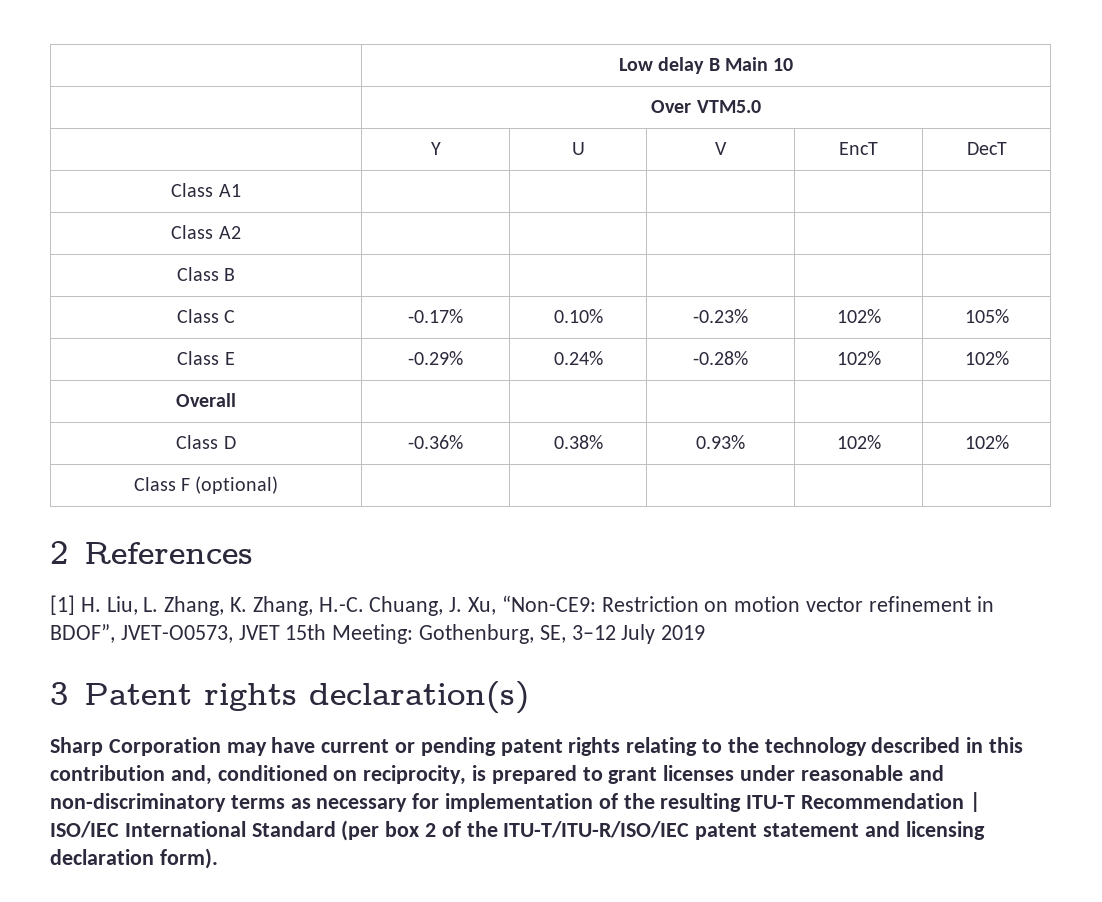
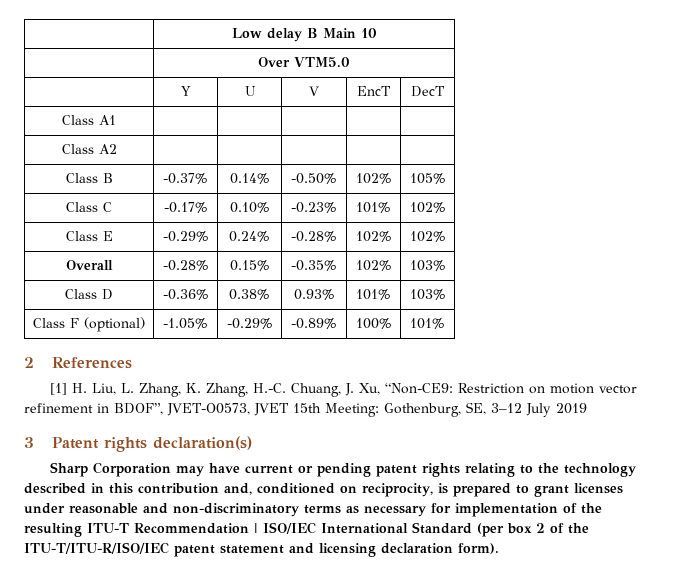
(236, 274) | | | | -> [163,173,208,184] [229,173,270,184] [291,173,337,184] [355,173,392,184] [409,173,446,184] -0.37% | 0.14% | -0.50% | 102% | 105%
[836,309,881,323] [964,309,1009,323] | 102% | 105% -> [356,202,391,213] [409,202,446,213] | 101% | 102%
(236, 400) | | | | -> [162,260,209,271] [229,260,270,271] [291,260,337,271] [355,260,392,271] [409,260,446,271] -0.28% | 0.15% | -0.35% | 102% | 103%
[836,435,881,449] [964,435,1009,449] 102% | 102% -> [356,289,391,300] [409,289,446,300] 101% | 103%
(279, 485) | | | | -> [163,318,208,329] [226,318,273,329] [291,318,337,329] [355,318,392,329] [410,318,445,329] -1.05% | -0.29% | -0.89% | 100% | 101%

